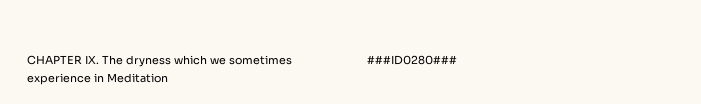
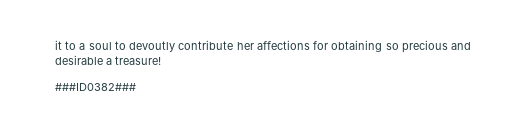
[27,55,292,67] [27,73,168,85] [367,55,457,65] CHAPTER IX. The dryness which we sometimes experience in Meditation // ###ID0280### -> [55,40,471,53] [55,55,161,65] [55,83,136,91] it to a soul to devoutly contribute her affections for obtaining so precious and desirable a treasure! // ###ID0382###

